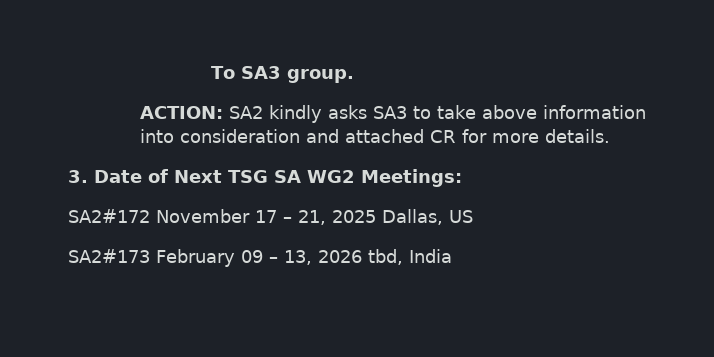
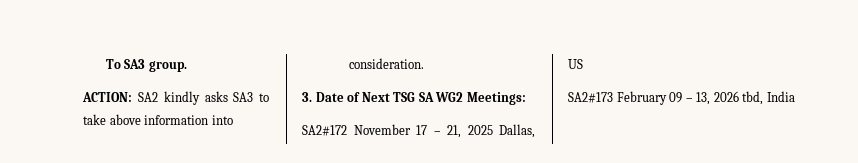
[179,129,610,143] consideration and attached CR for more details. -> [349,58,425,69] consideration.

